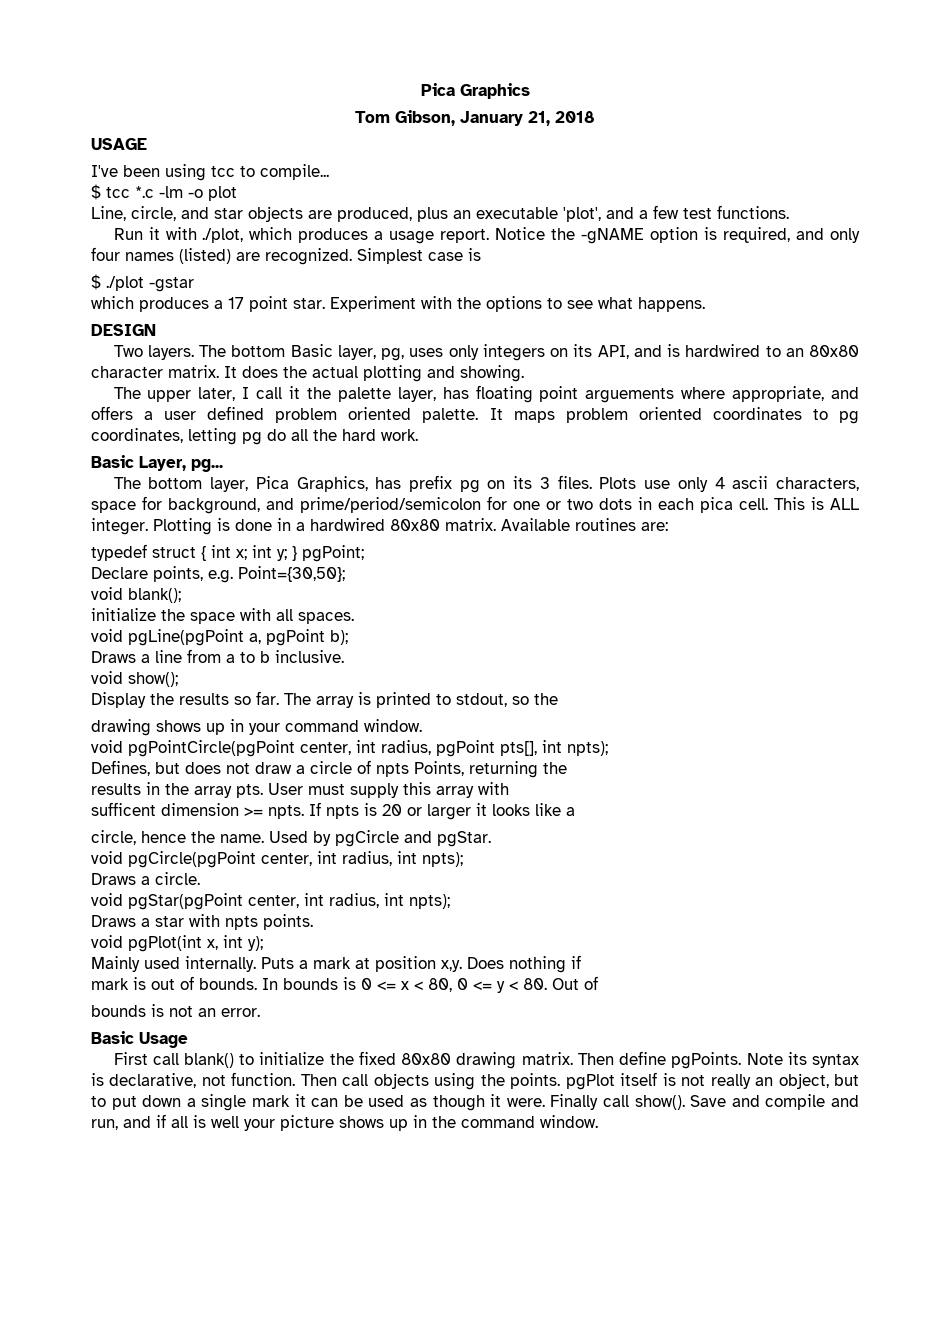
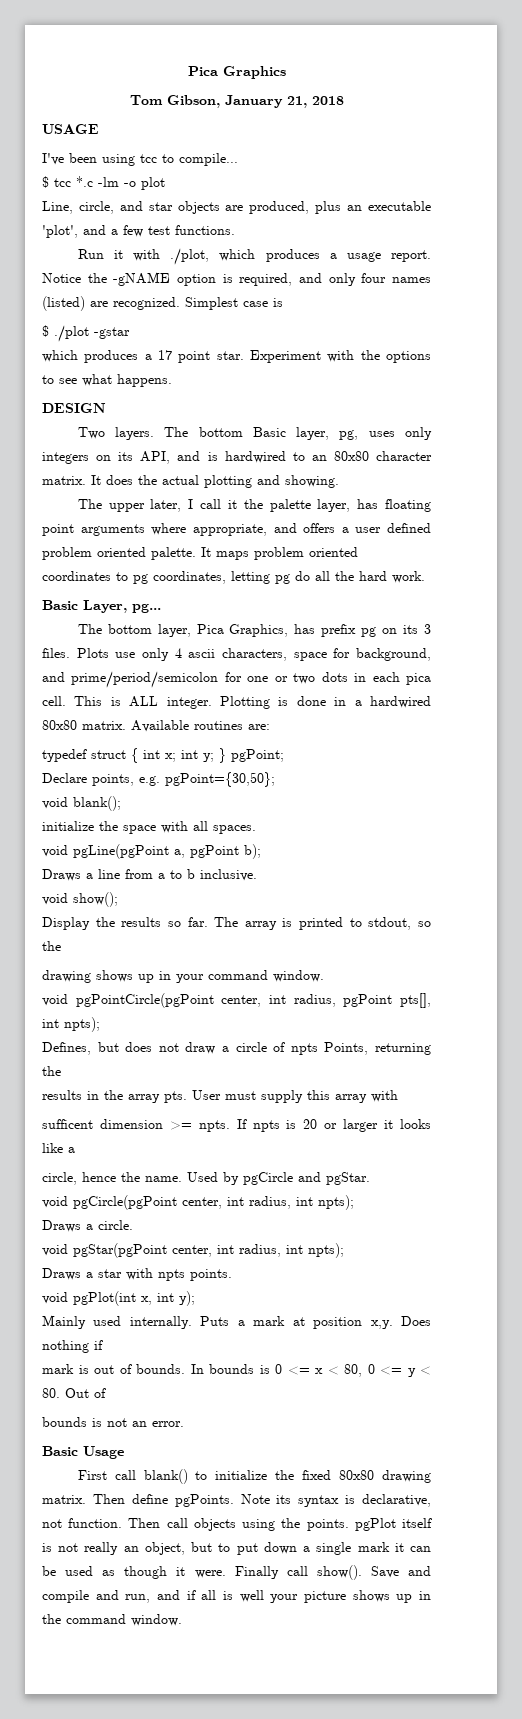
[585,388,675,403] arguements -> [80,524,145,536] arguments
[238,566,345,582] Point={30,50}; -> [165,772,275,787] pgPoint={30,50};

